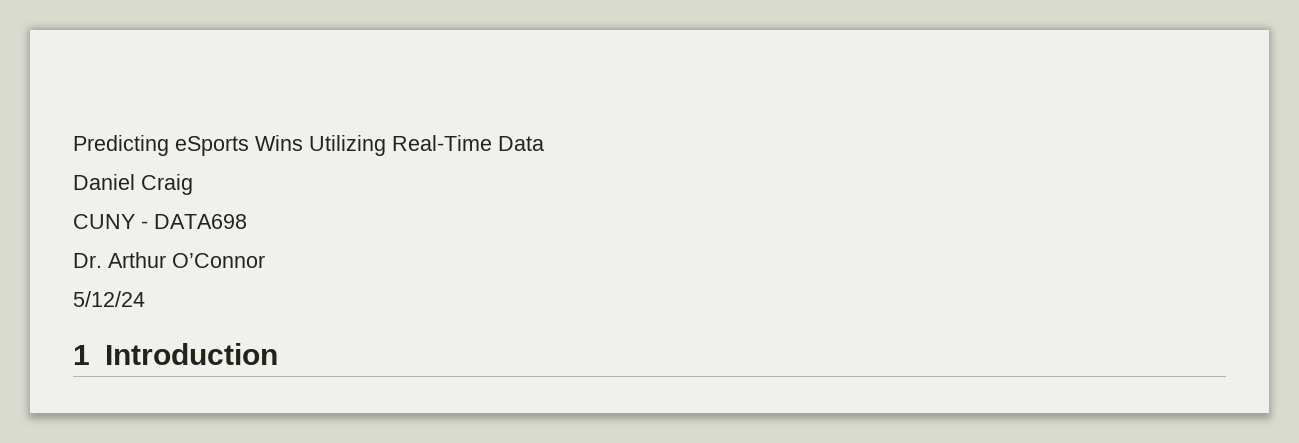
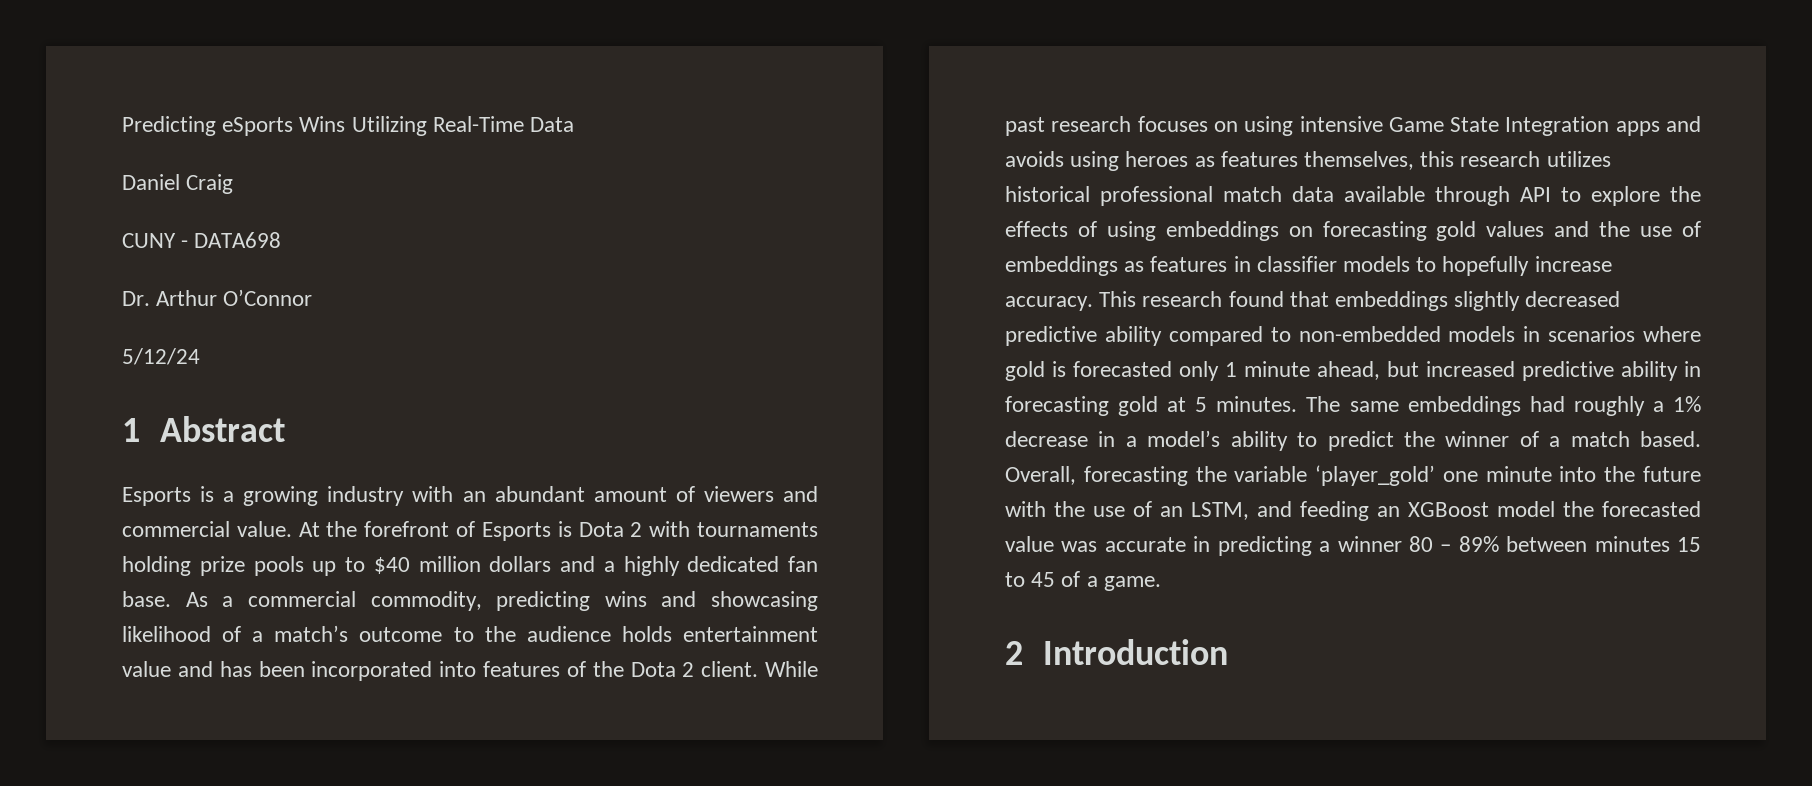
(90, 355) none -> [160,416,286,442] [122,486,818,506] [122,521,818,541] [122,556,818,576] [122,591,818,611] [122,625,818,642] [122,661,819,681] [1005,116,1701,136] [1005,151,1611,171] [1005,186,1701,206] [1005,221,1701,241] [1005,256,1612,276] [1005,291,1621,311] [1005,326,1701,346] [1005,361,1701,381] [1005,396,1701,416] [1005,430,1701,451] [1005,465,1701,486] [1005,501,1701,521] [1005,536,1701,556] [1005,571,1161,591] [1005,641,1023,665] Abstract // Esports is a growing industry with an abundant amount of viewers and commercial value. At the forefront of Esports is Dota 2 with tournaments holding prize pools up to $40 million dollars and a highly dedicated fan base. As a commercial commodity, predicting wins and showcasing likelihood of a match’s outcome to the audience holds entertainment value and has been incorporated into features of the Dota 2 client. While past research focuses on using intensive Game State Integration apps and avoids using heroes as features themselves, this research utilizes historical professional match data available through API to explore the effects of using embeddings on forecasting gold values and the use of embeddings as features in classifier models to hopefully increase accuracy. This research found that embeddings slightly decreased predictive ability compared to non-embedded models in scenarios where gold is forecasted only 1 minute ahead, but increased predictive ability in forecasting gold at 5 minutes. The same embeddings had roughly a 1% decrease in a model’s ability to predict the winner of a match based. Overall, forecasting the variable ‘player_gold’ one minute into the future with the use of an LSTM, and feeding an XGBoost model the forecasted value was accurate in predicting a winner 80 – 89% between minutes 15 to 45 of a game. // 2

